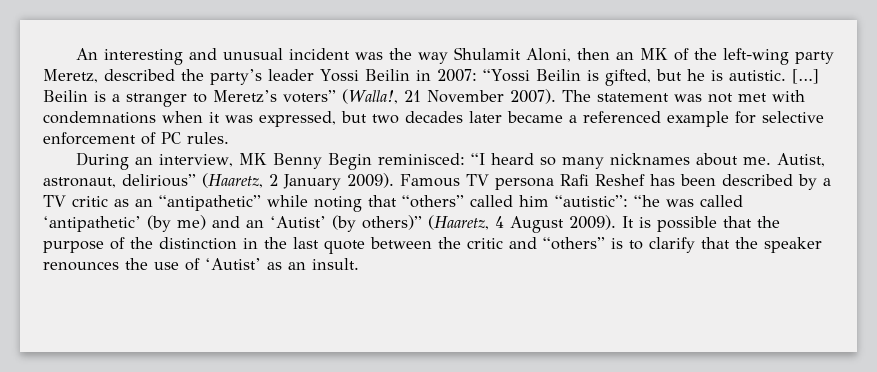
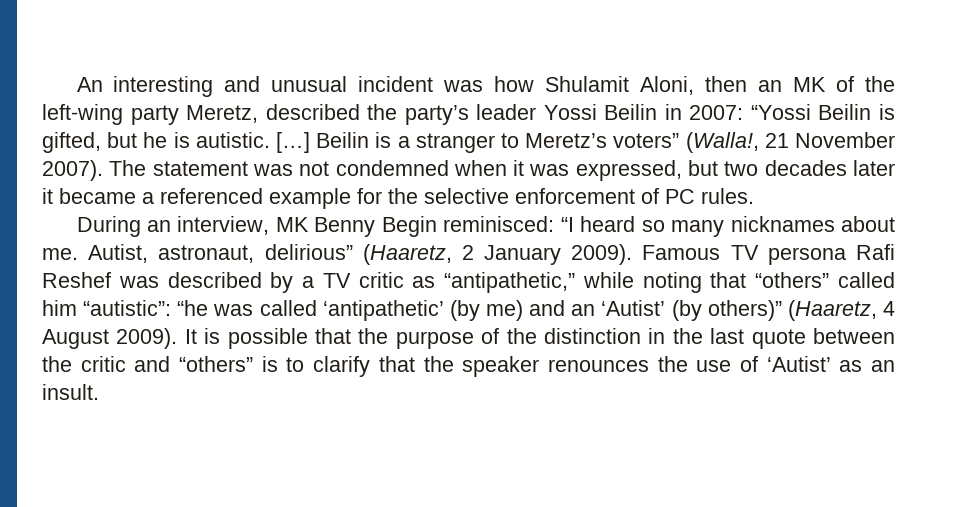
[388,48,448,64] the way -> [494,76,535,92] how
[737,90,805,102] [43,111,156,124] met with condemnations -> [335,160,449,176] condemned
(502, 117) none -> [42,188,53,204] it
(756, 117) none -> [388,188,418,204] the
[650,174,716,186] has been -> [118,276,159,288] was
[135,195,261,211] an “antipathetic” -> [444,272,576,293] “antipathetic,”

